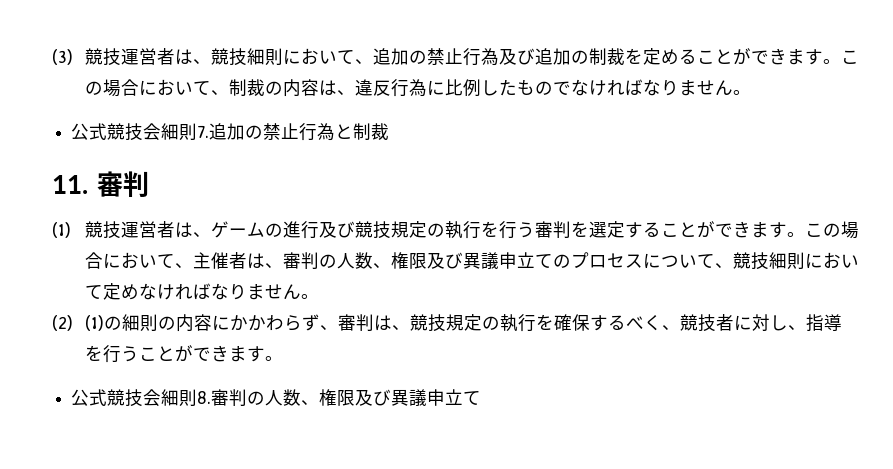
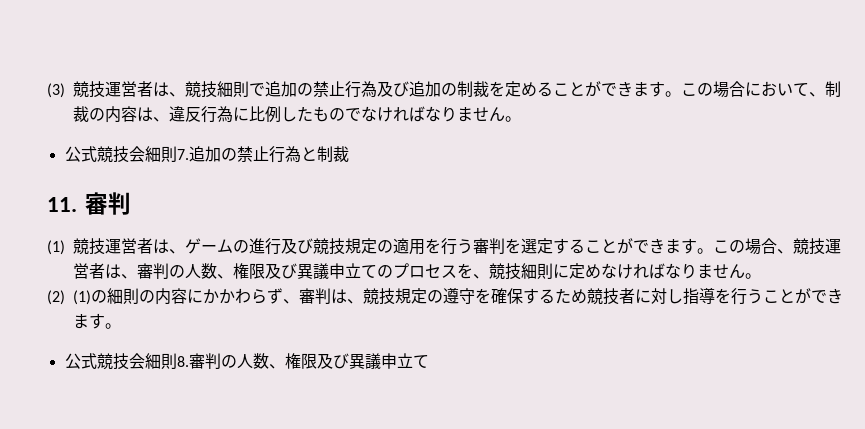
[282,48,373,65] において、 -> [249,83,265,96] で
[444,221,481,239] 執行 -> [393,238,425,255] 適用
[102,252,229,269] において、主催 -> [777,238,841,255] [73,263,89,279] 、競技運営
[642,252,859,270] [84,285,103,299] について、競技細則において -> [457,263,569,280] を、競技細則に
[499,314,536,332] 執行 -> [443,288,475,304] 遵守
[625,315,680,331] べく、 -> [555,288,587,304] ため
[787,325,806,330] 、 -> (683, 296) none

